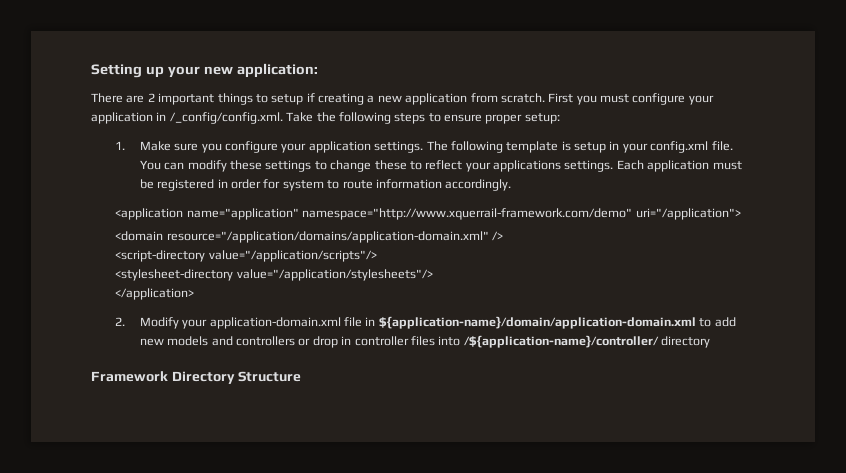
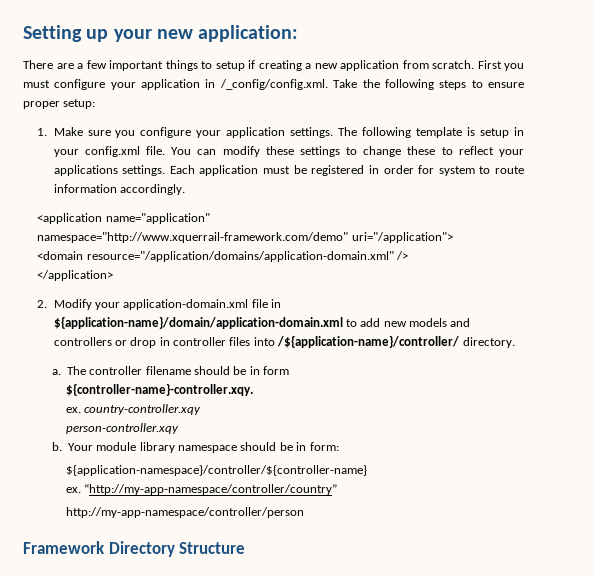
[147,93,155,102] 2 -> [77,60,107,69] a few
[115,250,377,262] [115,269,433,281] // <script-directory value="/application/scripts"/> // <stylesheet-directory value="/application/stylesheets"/> -> (409, 255) none
[661,336,711,348] directory -> [462,337,515,348] [51,366,290,375] [66,383,254,396] [66,404,202,415] [66,423,180,434] [51,442,339,453] [66,465,368,476] [66,484,338,495] [66,507,305,518] directory. // a. The controller filename should be in form // ${controller-name}-controller.xqy. // ex. country-controller.xqy // person-controller.xqy // b. Your module library namespace should be in form: // ${application-namespace}/controller/${controller-name} // ex. “http://my-app-namespace/controller/country” // http://my-app-namespace/controller/person

